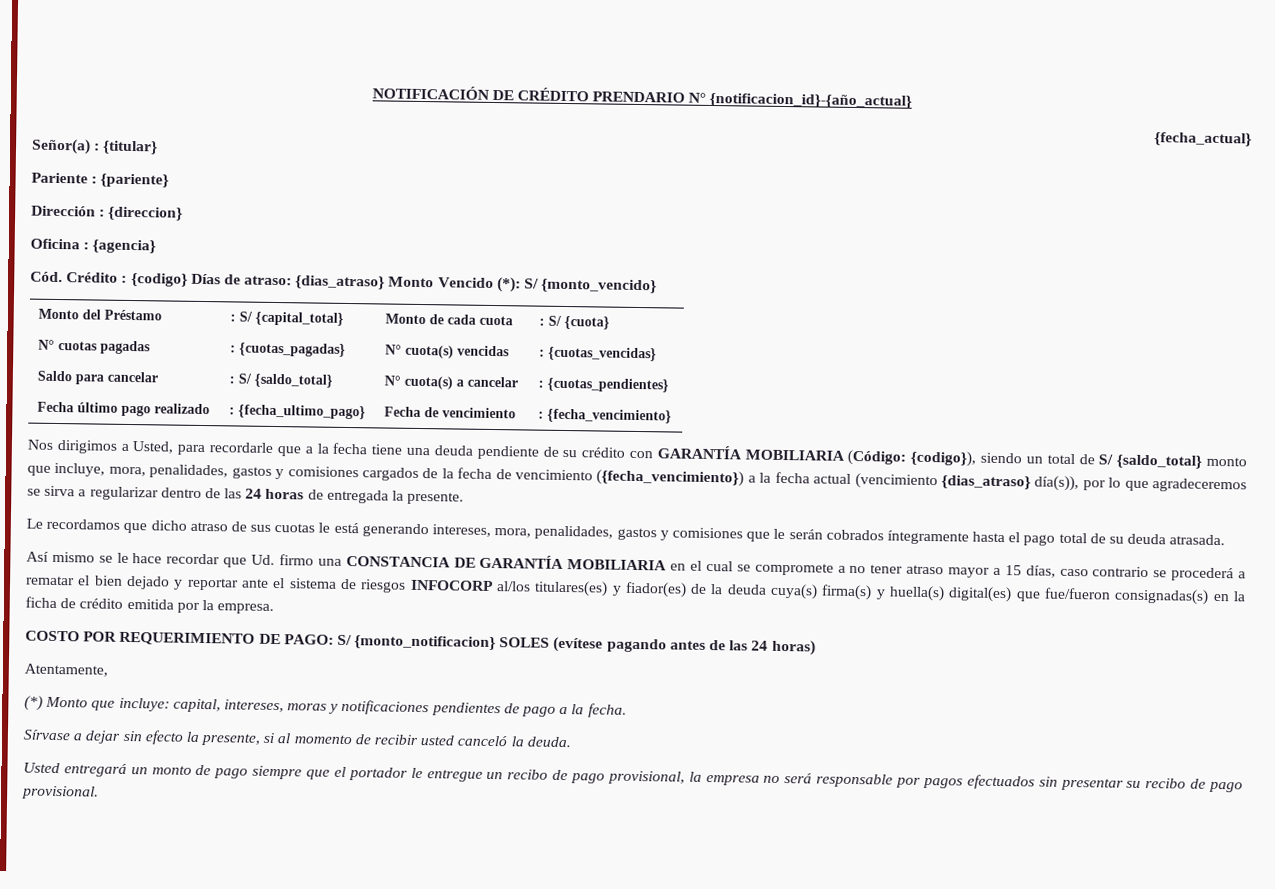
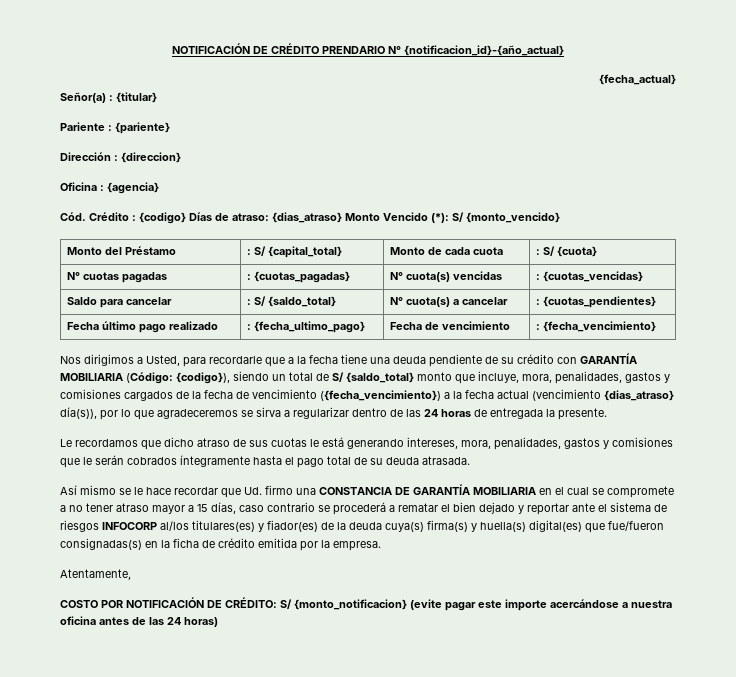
(275, 609) none -> [60,569,131,580] // Atentamente,
[119,631,667,653] REQUERIMIENTO DE PAGO: S/ {monto_notificacion} SOLES (evítese pagando -> [126,597,672,611] [60,616,96,625] NOTIFICACIÓN DE CRÉDITO: S/ {monto_notificacion} (evite pagar este importe acercándose a nuestra oficina
[24,663,108,677] [24,695,627,718] [23,729,571,748] [23,762,1243,793] [22,785,99,800] // Atentamente, // (*) Monto que incluye: capital, intereses, moras y notificaciones pendientes de pago a la fecha. // Sírvase a dejar sin efecto la presente, si al momento de recibir usted canceló la deuda. // Usted entregará un monto de pago siempre que el portador le entregue un recibo de pago provisional, la empresa no será responsable por pagos efectuados sin presentar su recibo de pago provisional. -> (218, 622) none

